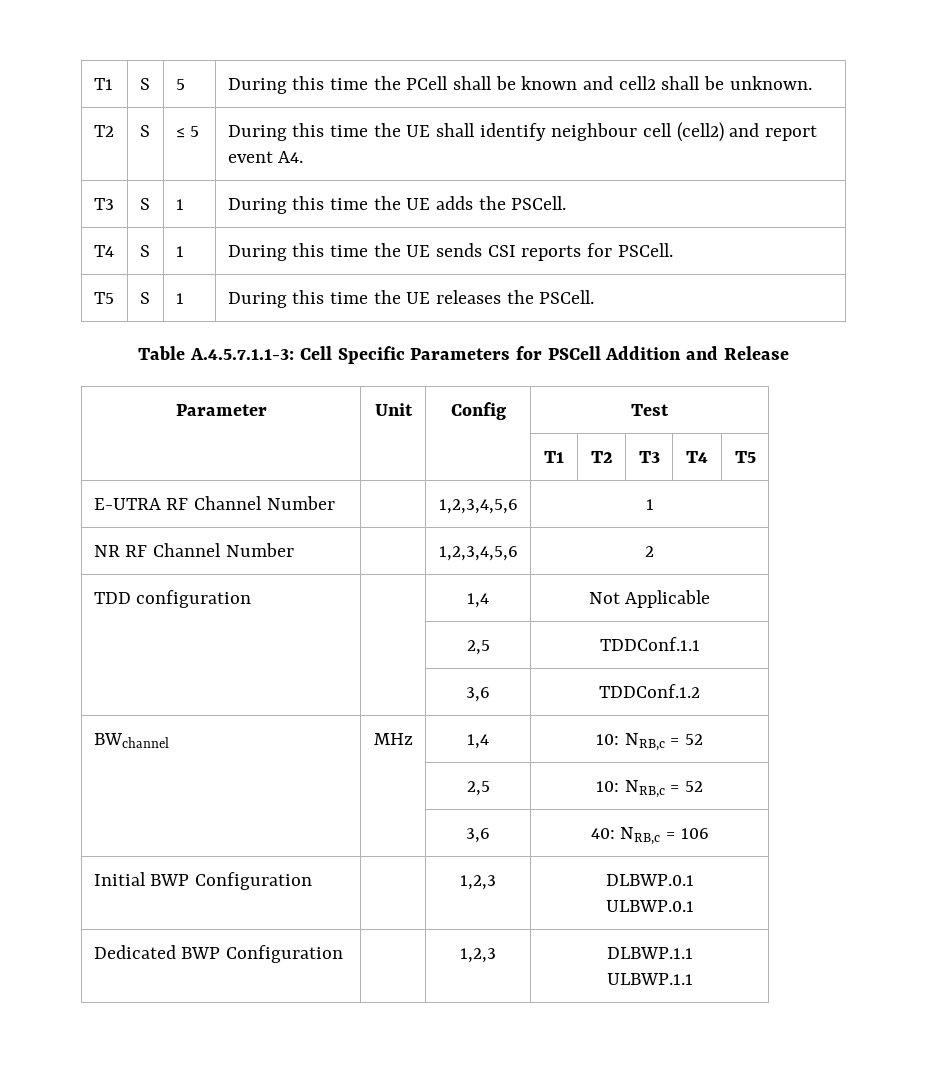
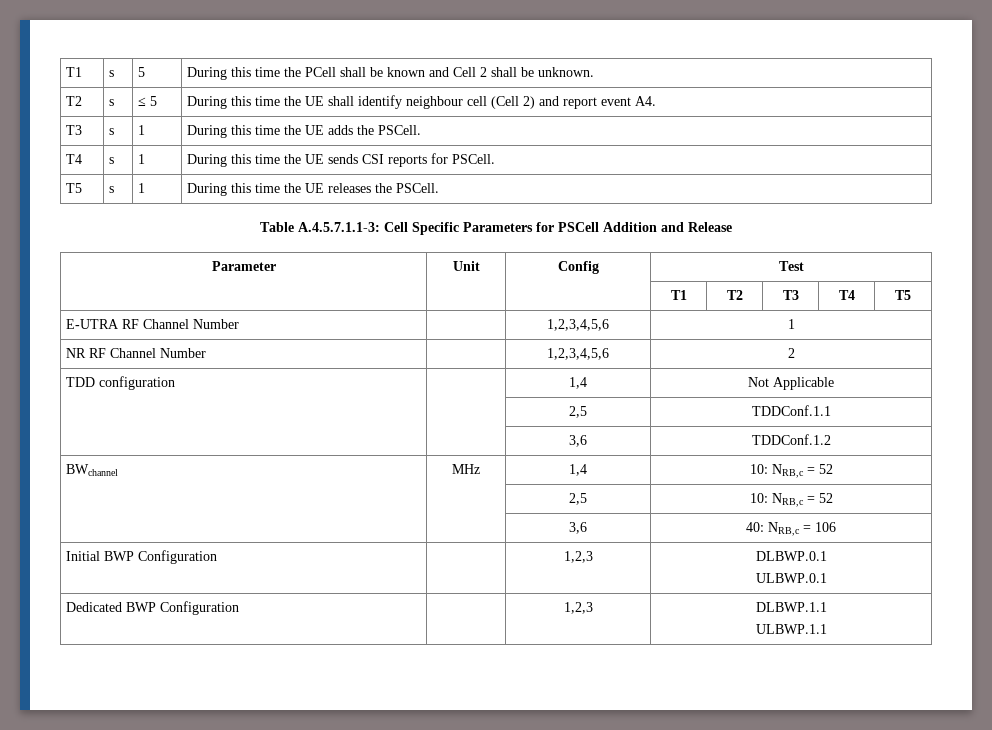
[93,78,113,90] [139,78,150,90] T1 | S -> [65,67,82,77] [108,70,114,77] T1 | s
[618,76,656,90] cell2 -> [452,67,487,77] Cell 2
[139,125,150,137] S -> [108,99,114,106] s
[676,122,724,142] (cell2) -> [490,96,535,109] (Cell 2)
[139,198,150,210] S -> [108,128,114,135] s
[139,245,150,257] S -> [108,157,114,164] s
[139,292,150,304] S -> [108,186,114,193] s

